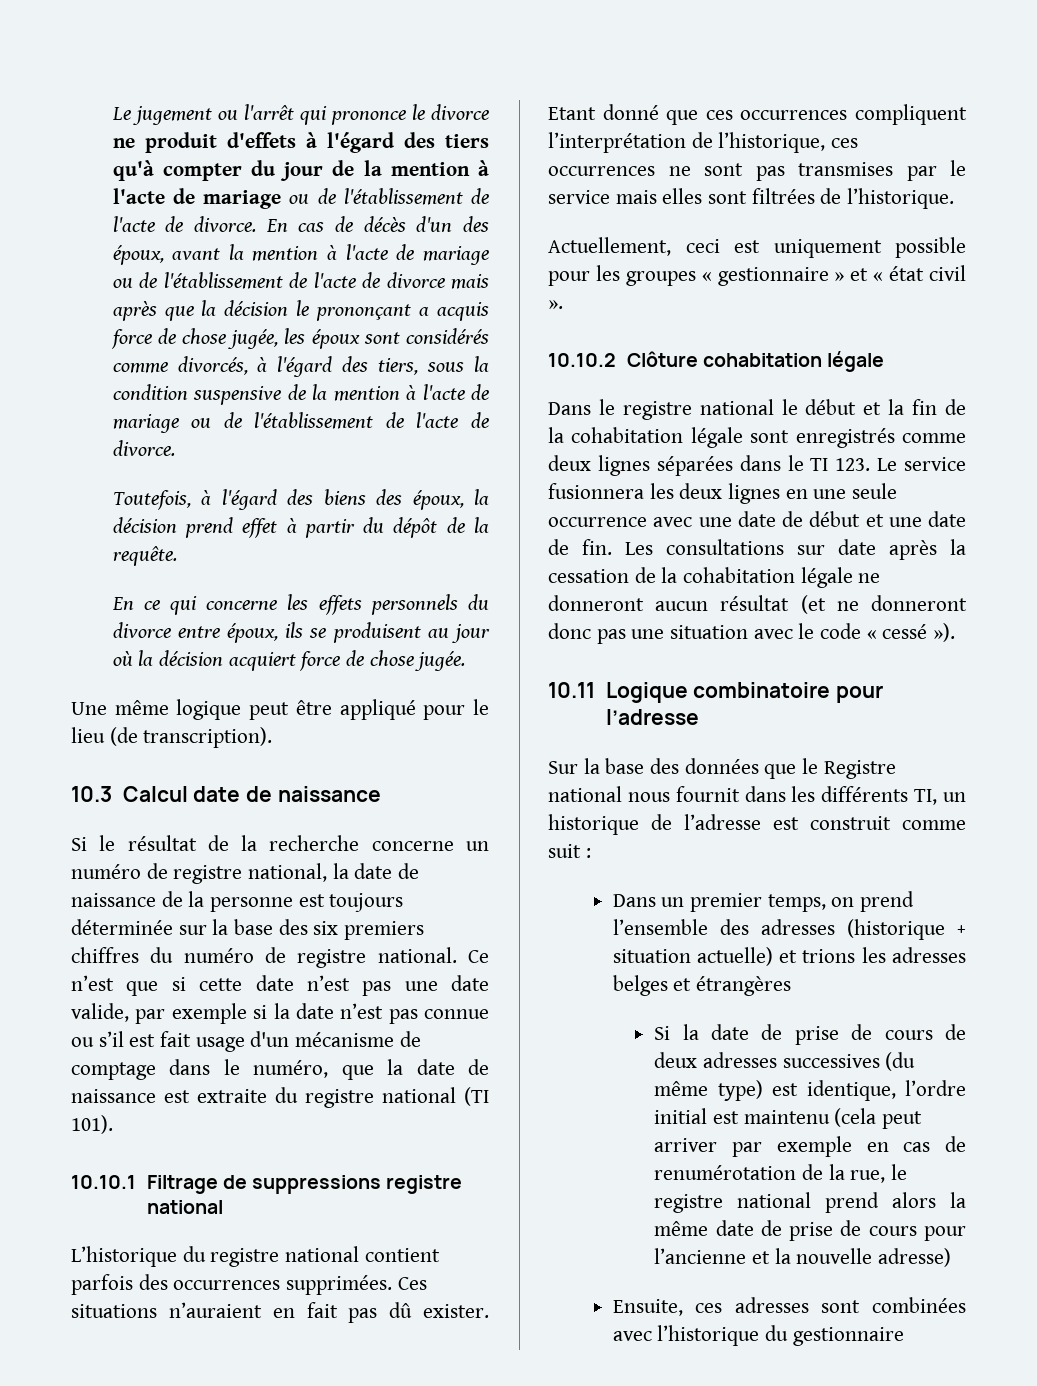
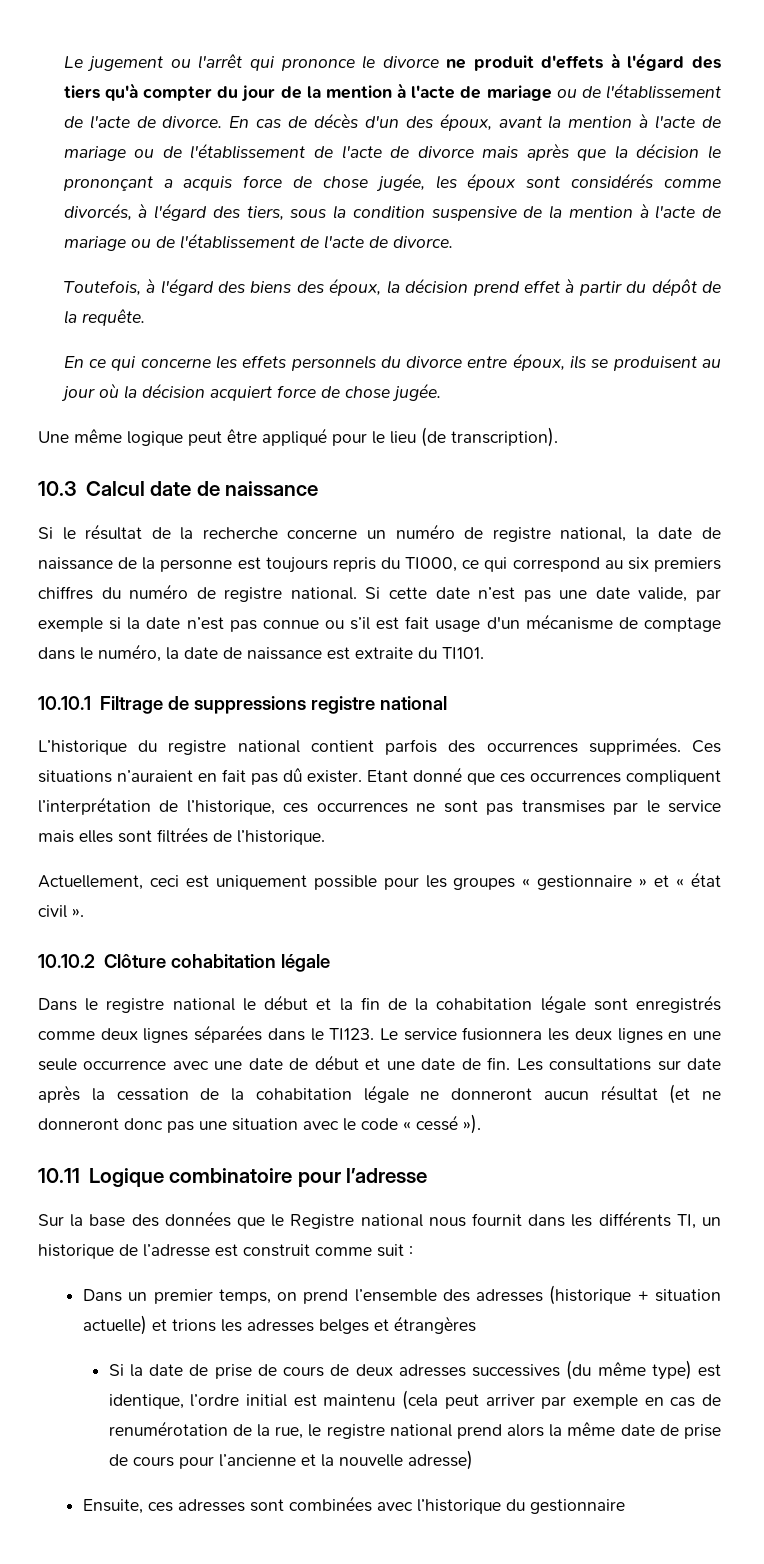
[71,919,308,935] déterminée sur la base des -> [332,557,623,572] repris du TI000, ce qui correspond au
[468,950,489,963] [71,975,186,996] Ce n’est que si -> [365,587,381,599] Si
[341,1065,374,1080] que -> (161, 653) none
[305,1087,489,1108] [71,1115,113,1134] registre national (TI 101). -> [442,647,484,659] TI101.
[810,458,871,471] TI 123. -> [329,1028,375,1040] TI123.

